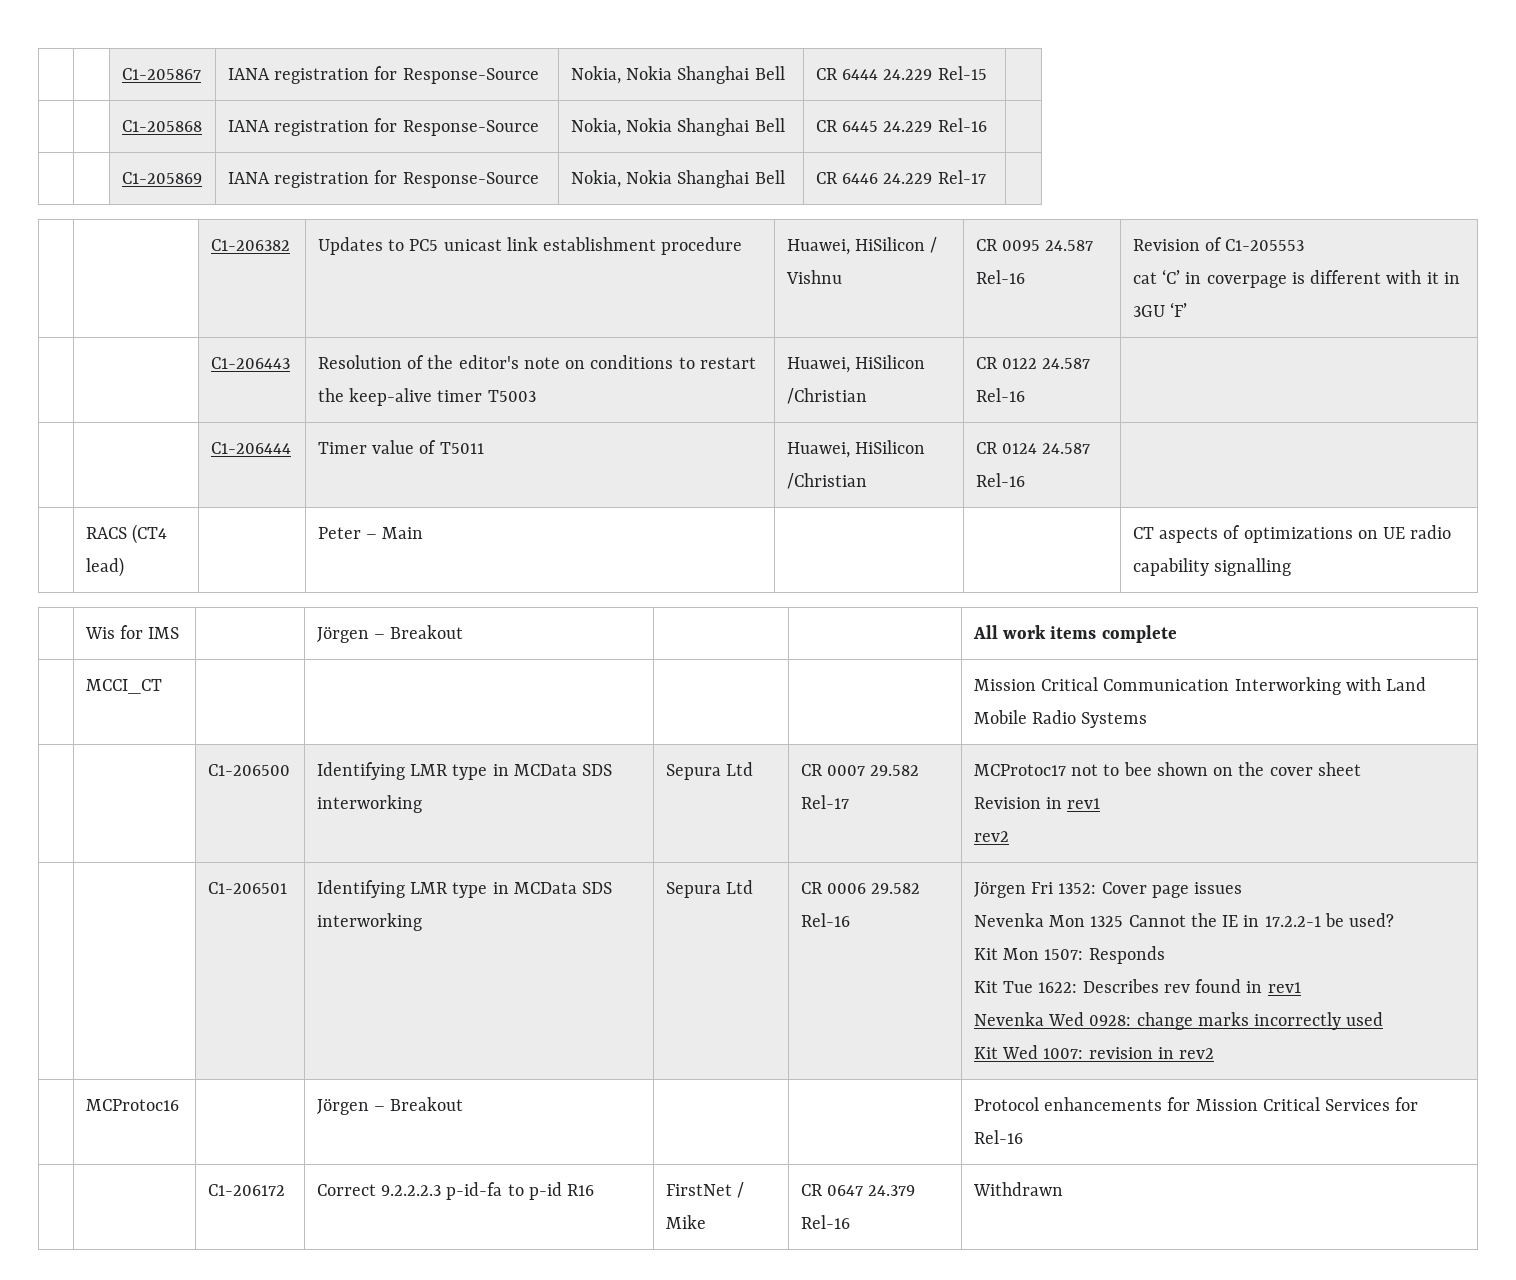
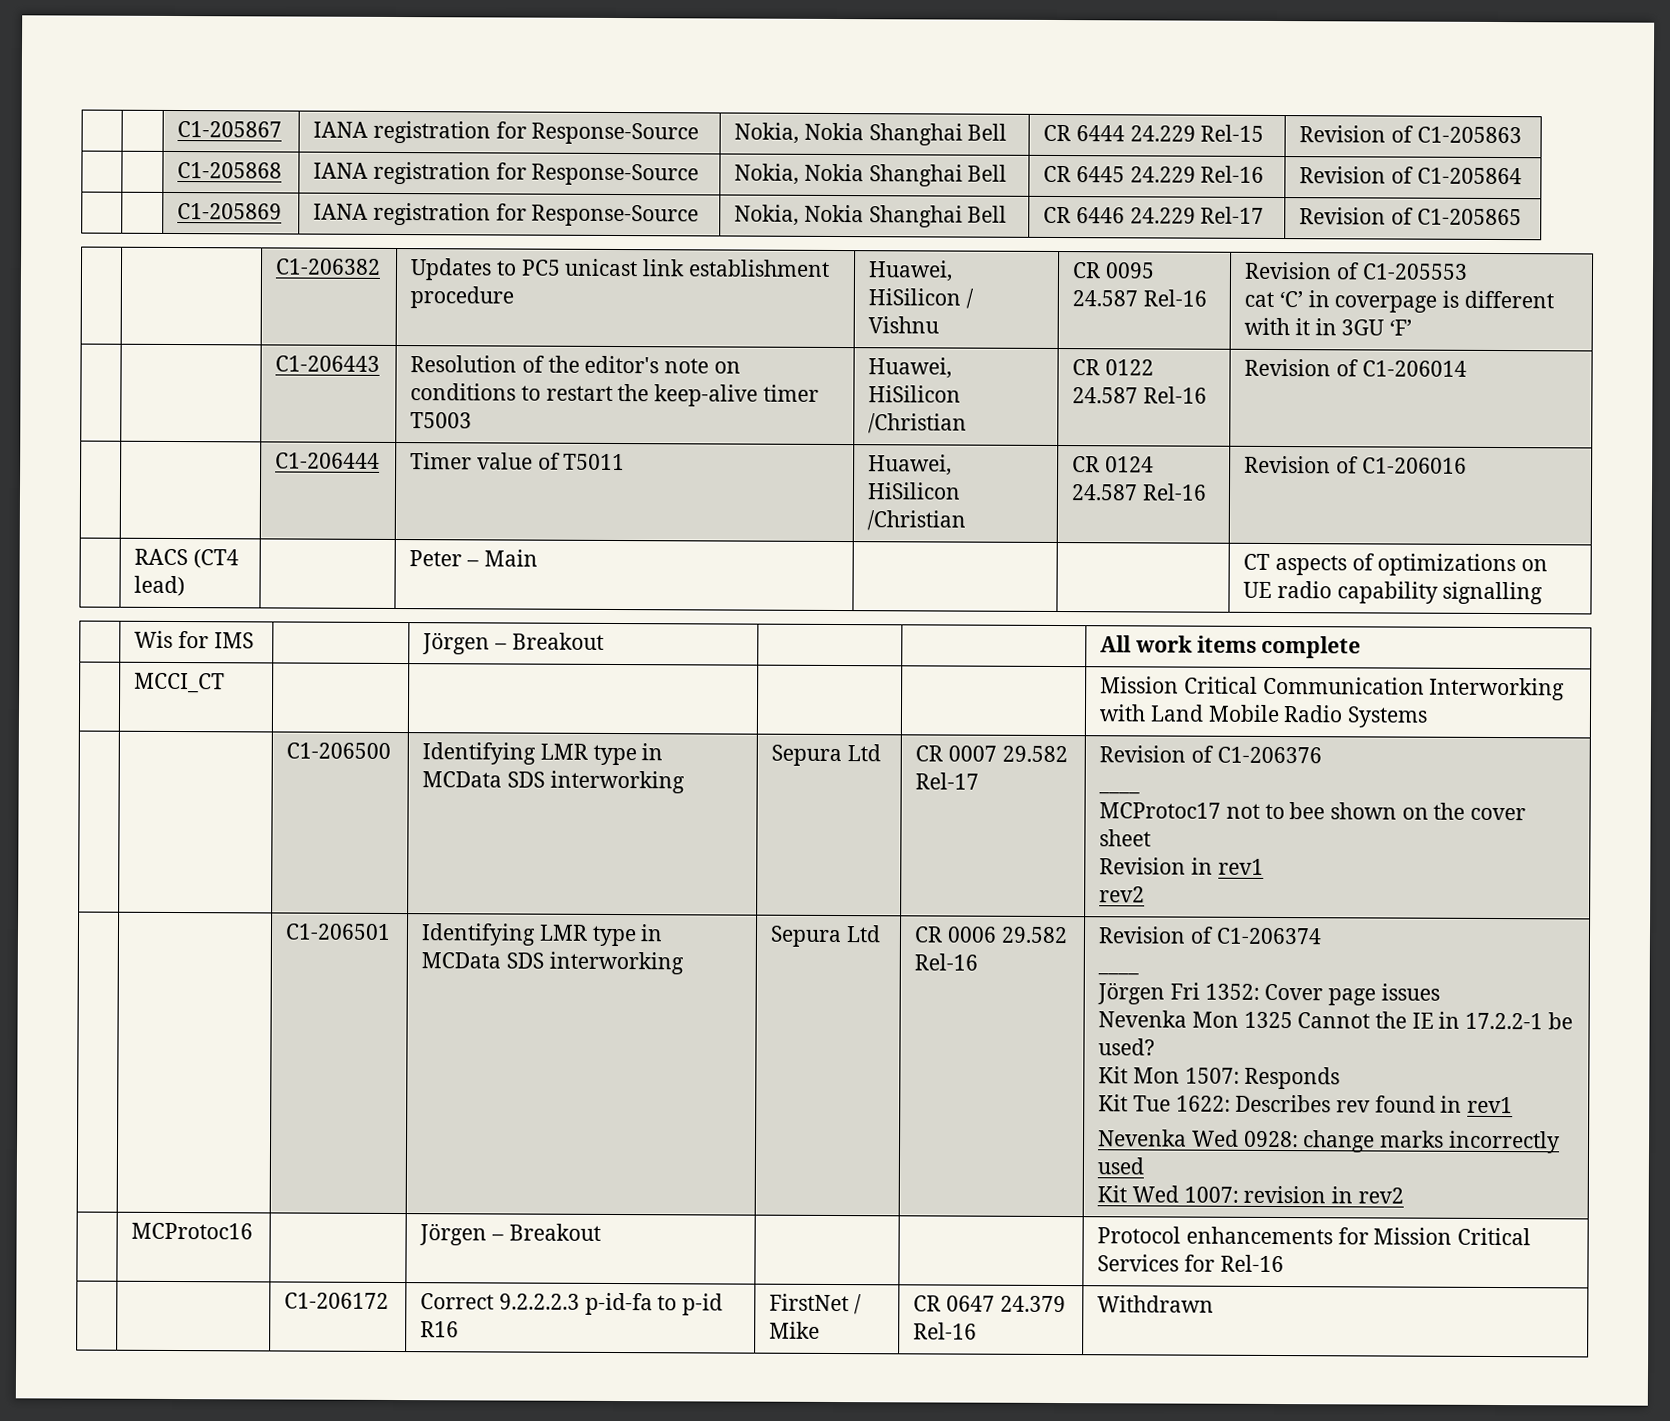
(987, 73) none -> [1299,125,1522,144] Revision of C1-205863
(987, 125) none -> [1299,166,1522,185] Revision of C1-205864
(986, 177) none -> [1299,207,1522,226] Revision of C1-205865
(1025, 395) none -> [1244,358,1467,377] Revision of C1-206014
(1025, 480) none -> [1244,455,1467,474] Revision of C1-206016
(849, 802) none -> [1099,745,1322,764] [1098,790,1141,795] Revision of C1-206376 // ____ //
(850, 920) none -> [1098,926,1322,945] [1097,971,1140,976] Revision of C1-206374 // ____ //

